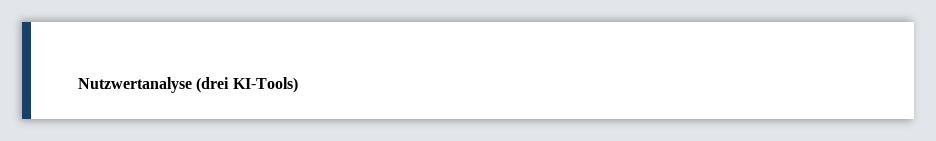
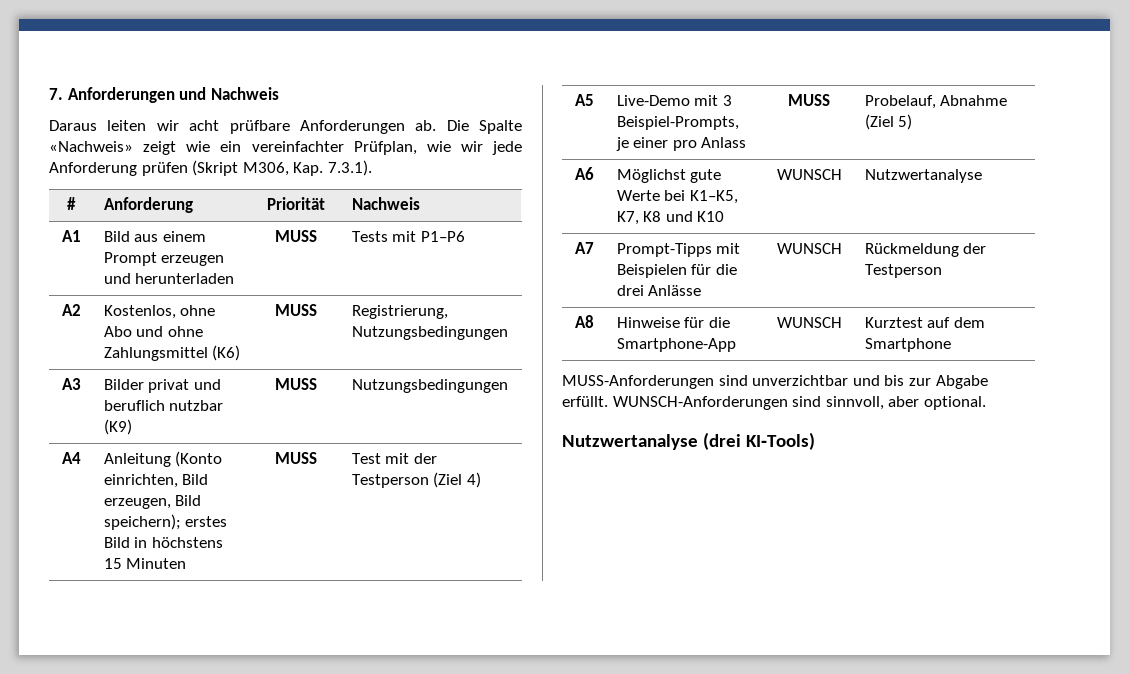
(78, 85) none -> [49,87,279,103] [49,120,522,134] [49,141,522,155] [49,160,372,176] [67,197,76,210] [103,197,193,213] [267,197,325,210] [351,197,420,210] [61,230,81,242] [103,231,206,242] [103,252,225,266] [103,273,235,284] [275,230,317,242] [351,231,465,242] [61,304,81,316] [103,305,216,319] [103,326,203,337] [103,345,241,361] [275,304,317,316] [351,305,448,319] [351,326,508,340] [61,378,81,390] [103,379,221,393] [103,400,224,411] [103,419,132,435] [275,378,317,390] [351,379,508,393] [61,452,81,464] [103,451,223,467] [103,474,209,488] [103,495,202,509] [103,514,228,530] [103,537,223,548] [103,558,187,569] [275,452,317,464] [351,453,437,464] [351,472,481,488] [574,94,594,106] [616,95,732,106] [616,116,739,130] [615,137,747,151] [788,94,830,106] [864,95,1008,109] [864,114,913,130] [574,167,594,180] [616,169,722,183] [616,190,738,204] [616,211,725,225] [776,169,842,180] [864,169,982,183] [574,242,594,254] [616,243,741,257] [616,264,737,278] [616,285,702,296] [776,243,842,254] [864,243,987,257] [864,264,942,278] [574,315,594,328] [616,317,730,328] [616,338,736,352] [776,317,842,328] [864,317,985,328] [864,338,951,352] [562,375,988,389] [562,396,986,410] 7. Anforderungen und Nachweis // Daraus leiten wir acht prüfbare Anforderungen ab. Die Spalte «Nachweis» zeigt wie ein vereinfachter Prüfplan, wie wir jede Anforderung prüfen (Skript M306, Kap. 7.3.1). // # | Anforderung | Priorität | Nachweis // A1 | Bild aus einem Prompt erzeugen und herunterladen | MUSS | Tests mit P1–P6 // A2 | Kostenlos, ohne Abo und ohne Zahlungsmittel (K6) | MUSS | Registrierung, Nutzungsbedingungen // A3 | Bilder privat und beruflich nutzbar (K9) | MUSS | Nutzungsbedingungen // A4 | Anleitung (Konto einrichten, Bild erzeugen, Bild speichern); erstes Bild in höchstens 15 Minuten | MUSS | Test mit der Testperson (Ziel 4) // A5 | Live-Demo mit 3 Beispiel-Prompts, je einer pro Anlass | MUSS | Probelauf, Abnahme (Ziel 5) // A6 | Möglichst gute Werte bei K1–K5, K7, K8 und K10 | WUNSCH | Nutzwertanalyse // A7 | Prompt-Tipps mit Beispielen für die drei Anlässe | WUNSCH | Rückmeldung der Testperson // A8 | Hinweise für die Smartphone-App | WUNSCH | Kurztest auf dem Smartphone // MUSS-Anforderungen sind unverzichtbar und bis zur Abgabe erfüllt. WUNSCH-Anforderungen sind sinnvoll, aber optional. //

